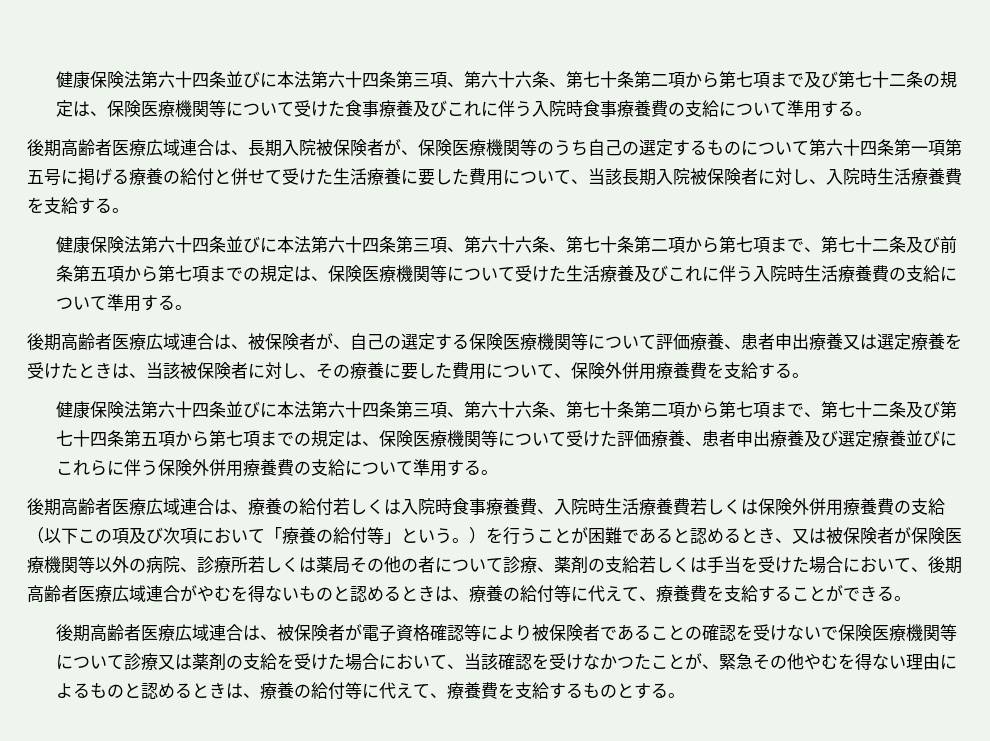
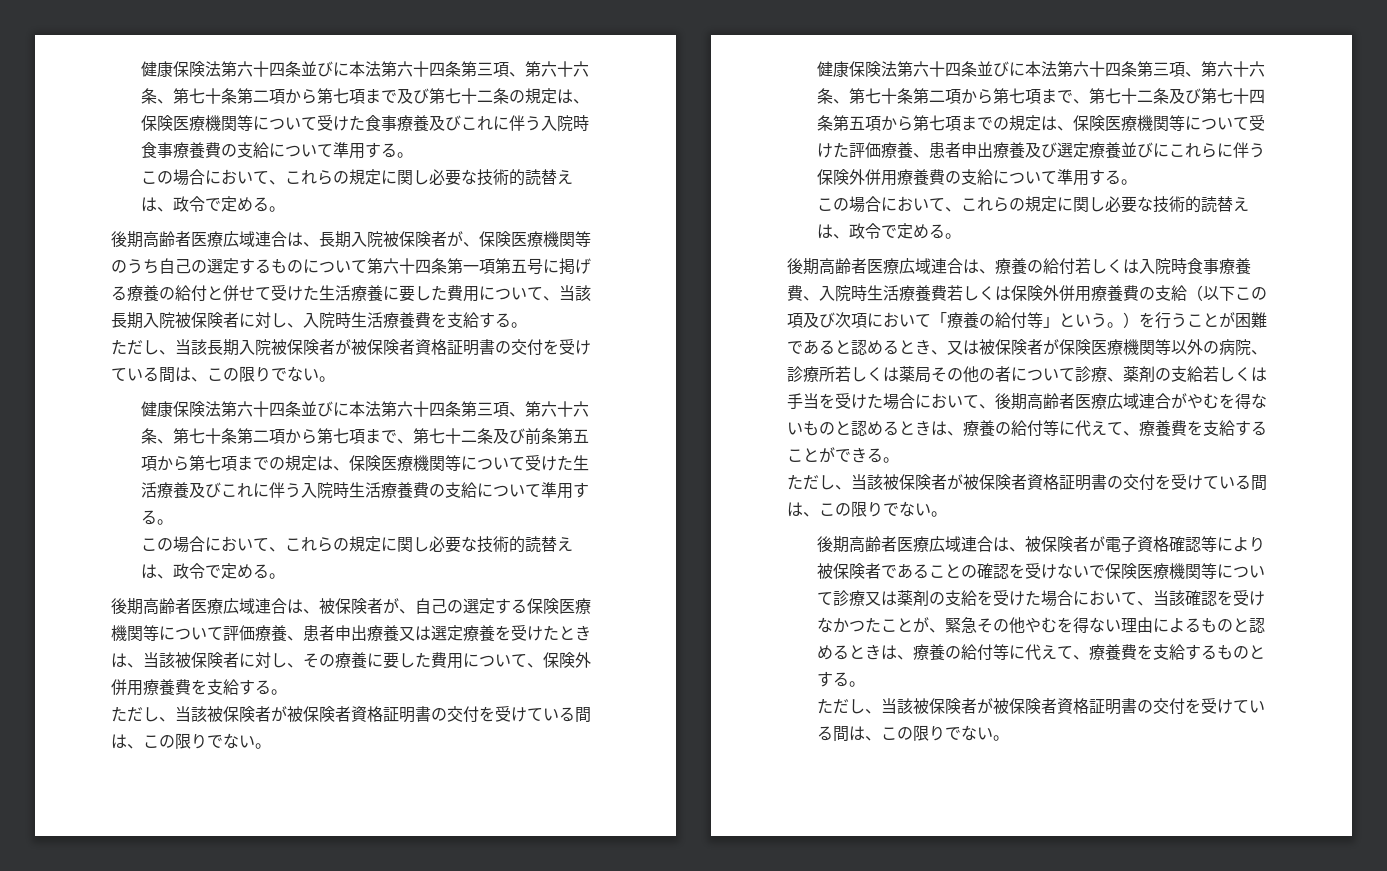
(873, 113) none -> [141,169,574,186] [141,196,286,212] // この場合において、これらの規定に関し必要な技術的読替えは、政令で定める。
(129, 210) none -> [111,339,591,356] [111,366,335,383] // ただし、当該長期入院被保険者が被保険者資格証明書の交付を受けている間は、この限りでない。
(193, 307) none -> [141,536,574,553] [141,563,286,579] // この場合において、これらの規定に関し必要な技術的読替えは、政令で定める。
(809, 375) none -> [111,706,591,723] [111,733,271,749] // ただし、当該被保険者が被保険者資格証明書の交付を受けている間は、この限りでない。
(499, 472) none -> [817,196,1250,213] [817,223,962,239] // この場合において、これらの規定に関し必要な技術的読替えは、政令で定める。
(911, 598) none -> [787,474,1267,491] [787,501,947,517] // ただし、当該被保険者が被保険者資格証明書の交付を受けている間は、この限りでない。
(686, 695) none -> [817,698,1266,715] [817,725,1010,742] // ただし、当該被保険者が被保険者資格証明書の交付を受けている間は、この限りでない。

